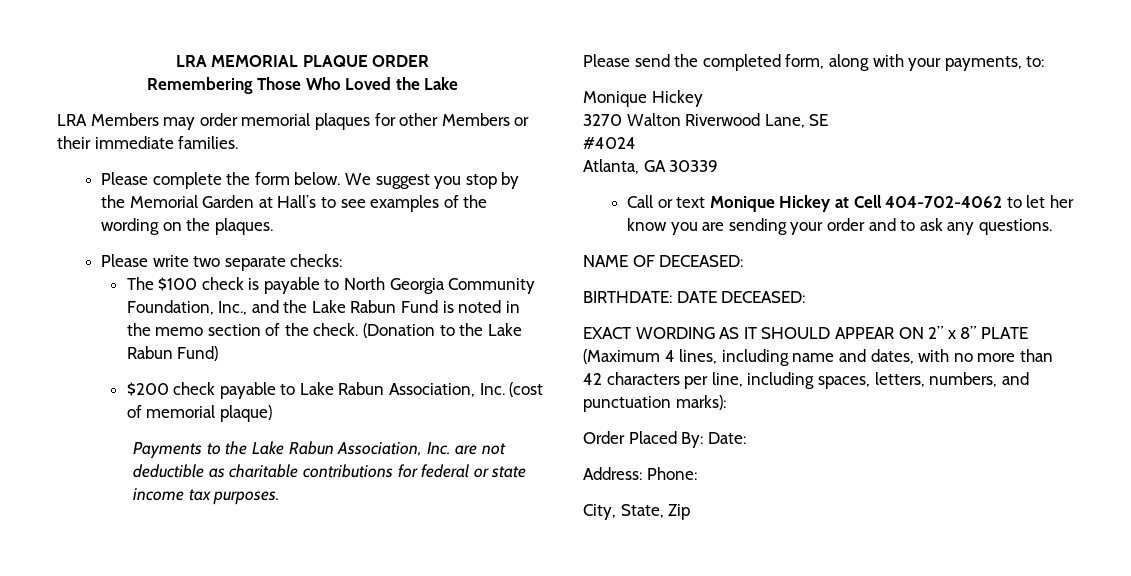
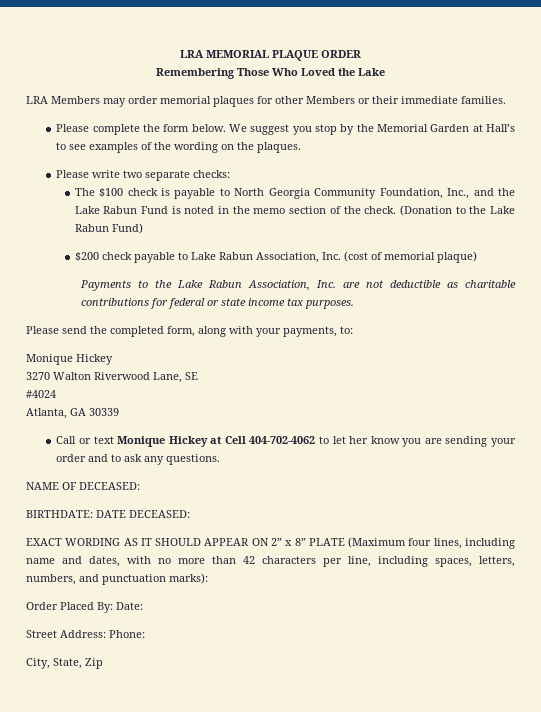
[664,350,675,362] 4 -> [408,538,432,546] four
(746, 438) none -> [26,630,57,638] Street

